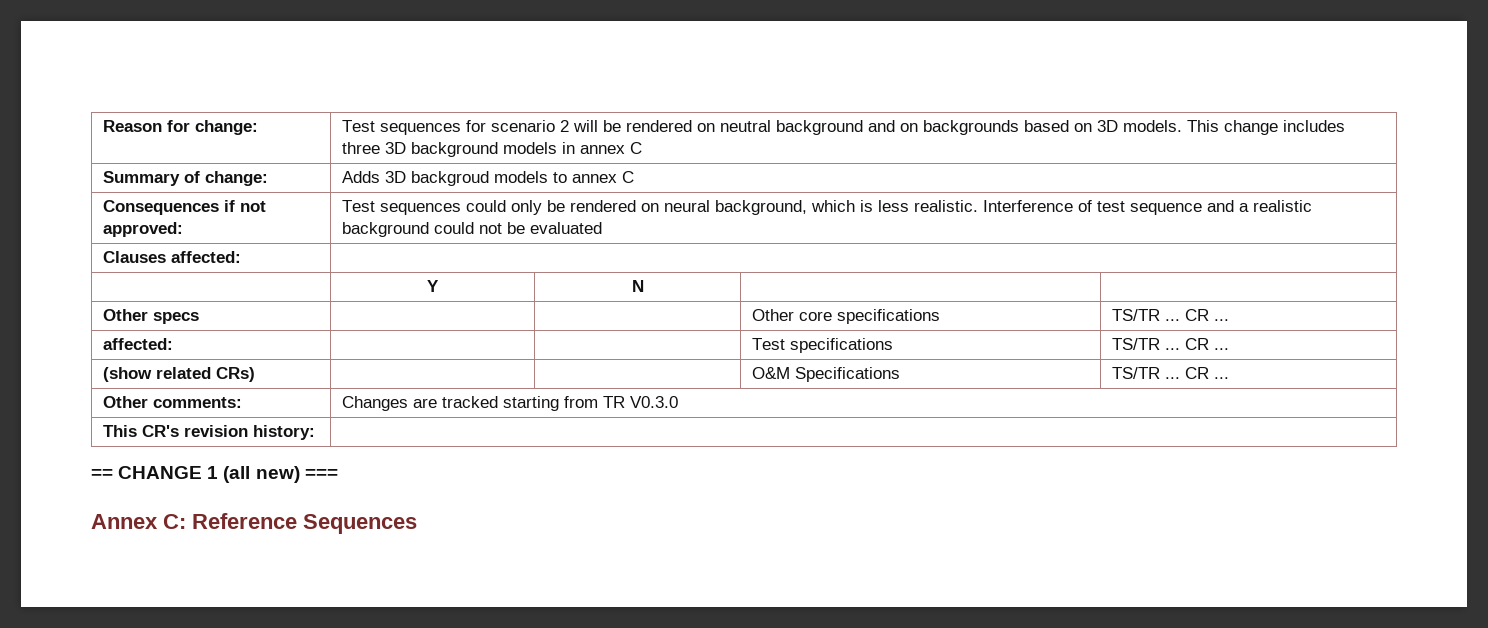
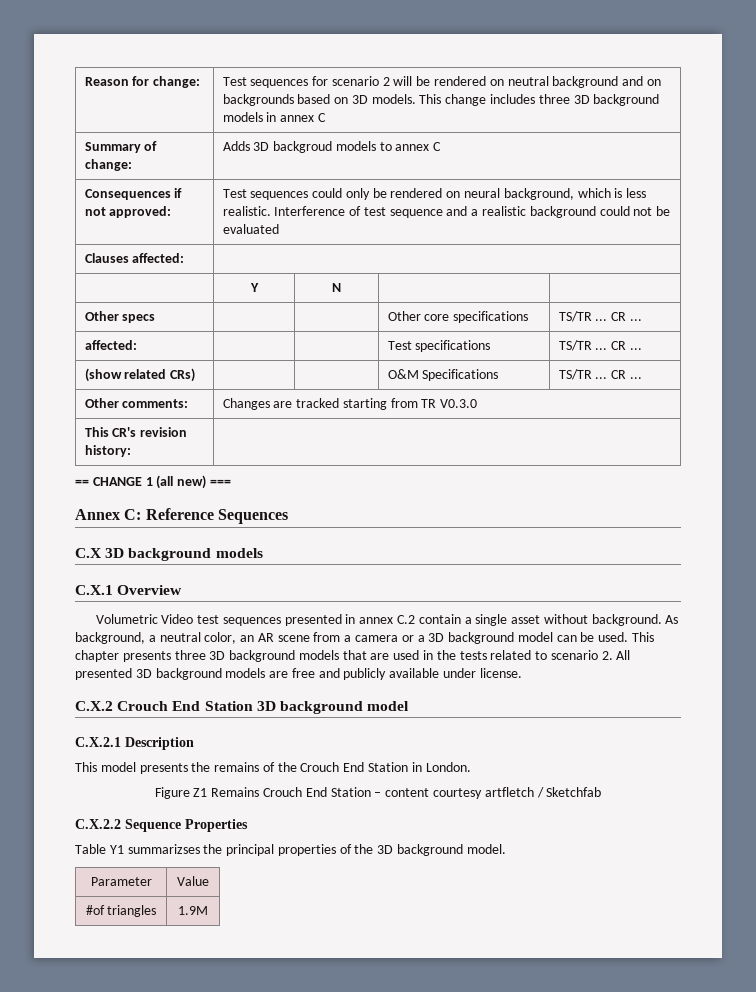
(417, 524) none -> [75,548,263,561] [75,585,183,595] [95,614,679,626] [75,632,655,644] [75,650,631,662] [75,668,522,680] [75,701,410,714] [75,737,194,750] [75,762,471,774] [154,787,602,799] [75,819,248,832] [75,844,506,856] [90,877,152,886] [177,876,209,886] [85,905,157,917] [178,906,208,915] // C.X 3D background models // C.X.1 Overview // Volumetric Video test sequences presented in annex C.2 contain a single asset without background. As background, a neutral color, an AR scene from a camera or a 3D background model can be used. This chapter presents three 3D background models that are used in the tests related to scenario 2. All presented 3D background models are free and publicly available under license. // C.X.2 Crouch End Station 3D background model // C.X.2.1 Description // This model presents the remains of the Crouch End Station in London. // Figure Z1 Remains Crouch End Station – content courtesy artfletch / Sketchfab // C.X.2.2 Sequence Properties // Table Y1 summarizses the principal properties of the 3D background model. // Parameter | Value // #of triangles | 1.9M

